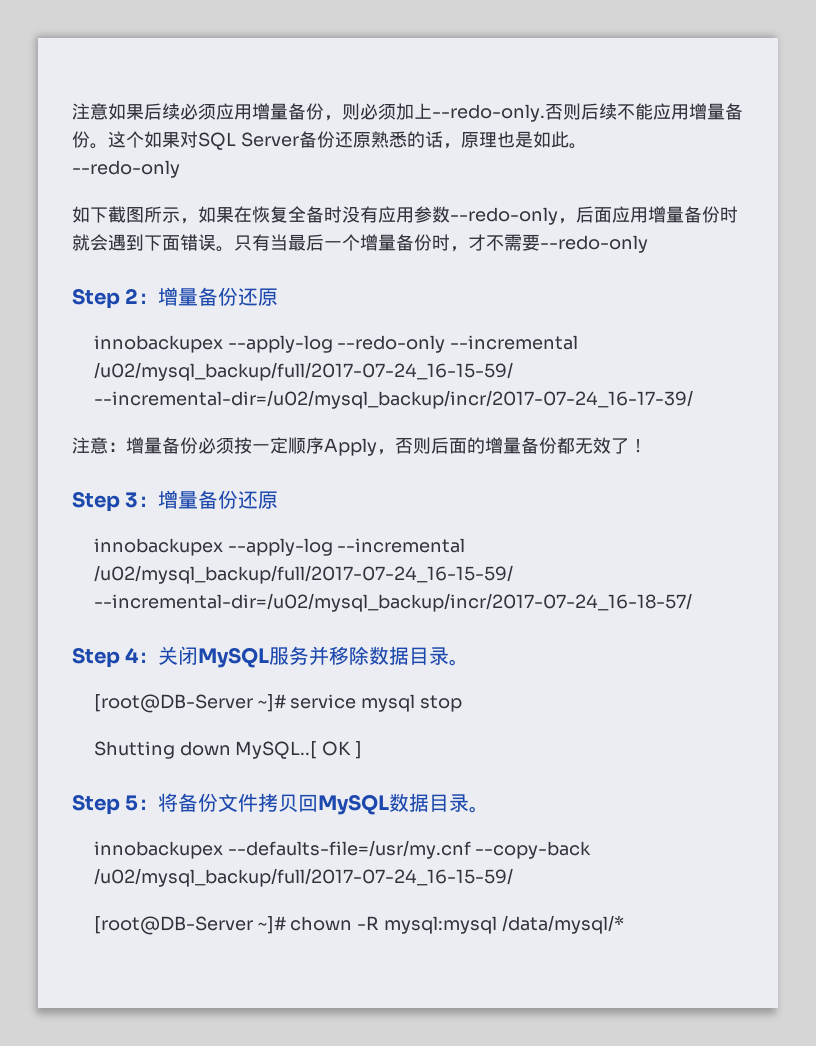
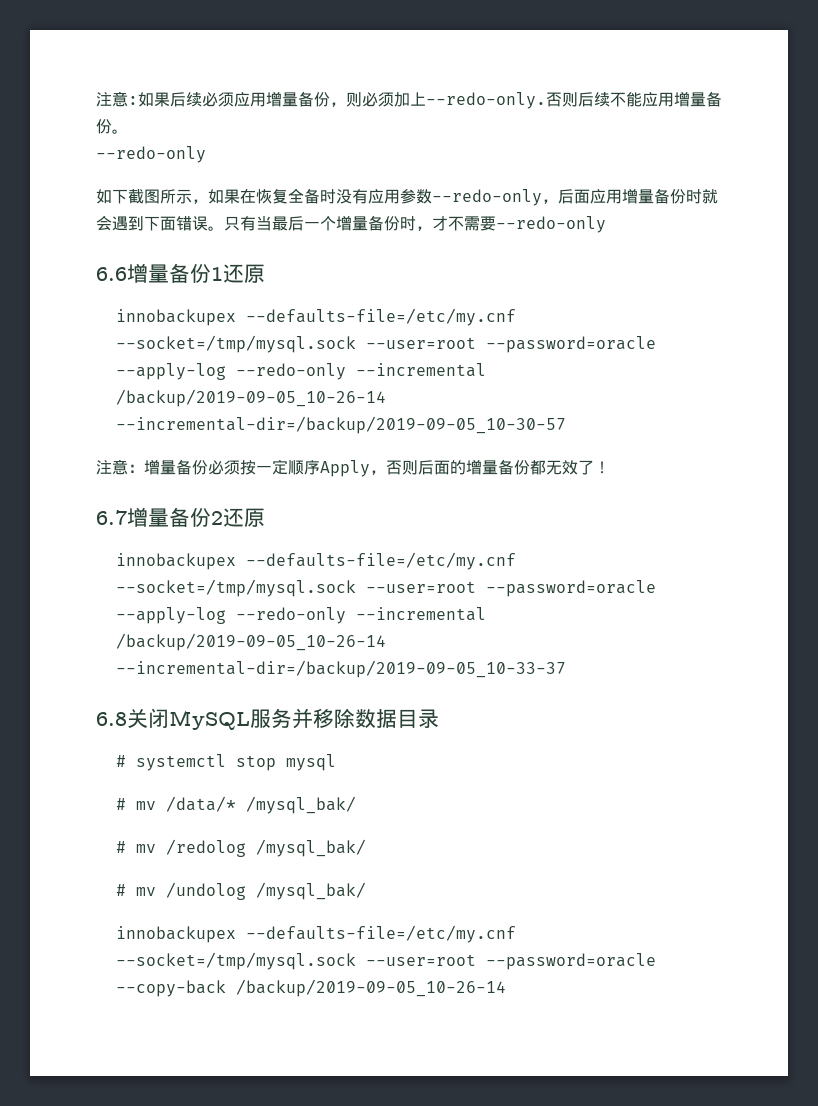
[72,103,108,120] 注意 -> [96,91,138,107] 注意:
[108,131,587,150] 这个如果对SQL Server备份还原熟悉的话，原理也是如此。 -> (128, 131) none
[72,287,279,309] [93,335,579,353] [93,362,513,381] [93,390,693,409] Step 2：增量备份还原 // innobackupex --apply-log --redo-only --incremental /u02/mysql_backup/full/2017-07-24_16-15-59/ --incremental-dir=/u02/mysql_backup/incr/2017-07-24_16-17-39/ -> [96,263,265,283] [116,308,517,326] [116,335,657,353] [116,363,487,380] [116,389,387,407] [116,416,567,434] 6.6增量备份1还原 // innobackupex --defaults-file=/etc/my.cnf --socket=/tmp/mysql.sock --user=root --password=oracle --apply-log --redo-only --incremental /backup/2019-09-05_10-26-14 --incremental-dir=/backup/2019-09-05_10-30-57
[72,490,279,512] [93,538,466,556] [93,565,513,584] [93,593,692,612] [72,647,159,668] Step 3：增量备份还原 // innobackupex --apply-log --incremental /u02/mysql_backup/full/2017-07-24_16-15-59/ --incremental-dir=/u02/mysql_backup/incr/2017-07-24_16-18-57/ // Step 4： -> [96,507,265,527] [116,552,517,570] [116,579,657,597] [116,607,487,624] [116,633,387,651] [116,660,567,678] [96,712,127,726] 6.7增量备份2还原 // innobackupex --defaults-file=/etc/my.cnf --socket=/tmp/mysql.sock --user=root --password=oracle --apply-log --redo-only --incremental /backup/2019-09-05_10-26-14 --incremental-dir=/backup/2019-09-05_10-33-37 // 6.8
[449,659,470,666] [93,694,463,713] [93,741,363,759] [72,793,490,815] [93,840,592,859] [93,868,513,887] [93,915,624,935] 。 // [root@DB-Server ~]# service mysql stop // Shutting down MySQL..[ OK ] // Step 5：将备份文件拷贝回MySQL数据目录。 // innobackupex --defaults-file=/usr/my.cnf --copy-back /u02/mysql_backup/full/2017-07-24_16-15-59/ // [root@DB-Server ~]# chown -R mysql:mysql /data/mysql/* -> [116,754,337,771] [116,796,357,814] [116,839,367,857] [116,882,367,900] [116,925,517,943] [116,952,657,970] [116,979,507,997] // # systemctl stop mysql // # mv /data/* /mysql_bak/ // # mv /redolog /mysql_bak/ // # mv /undolog /mysql_bak/ // innobackupex --defaults-file=/etc/my.cnf --socket=/tmp/mysql.sock --user=root --password=oracle --copy-back /backup/2019-09-05_10-26-14

